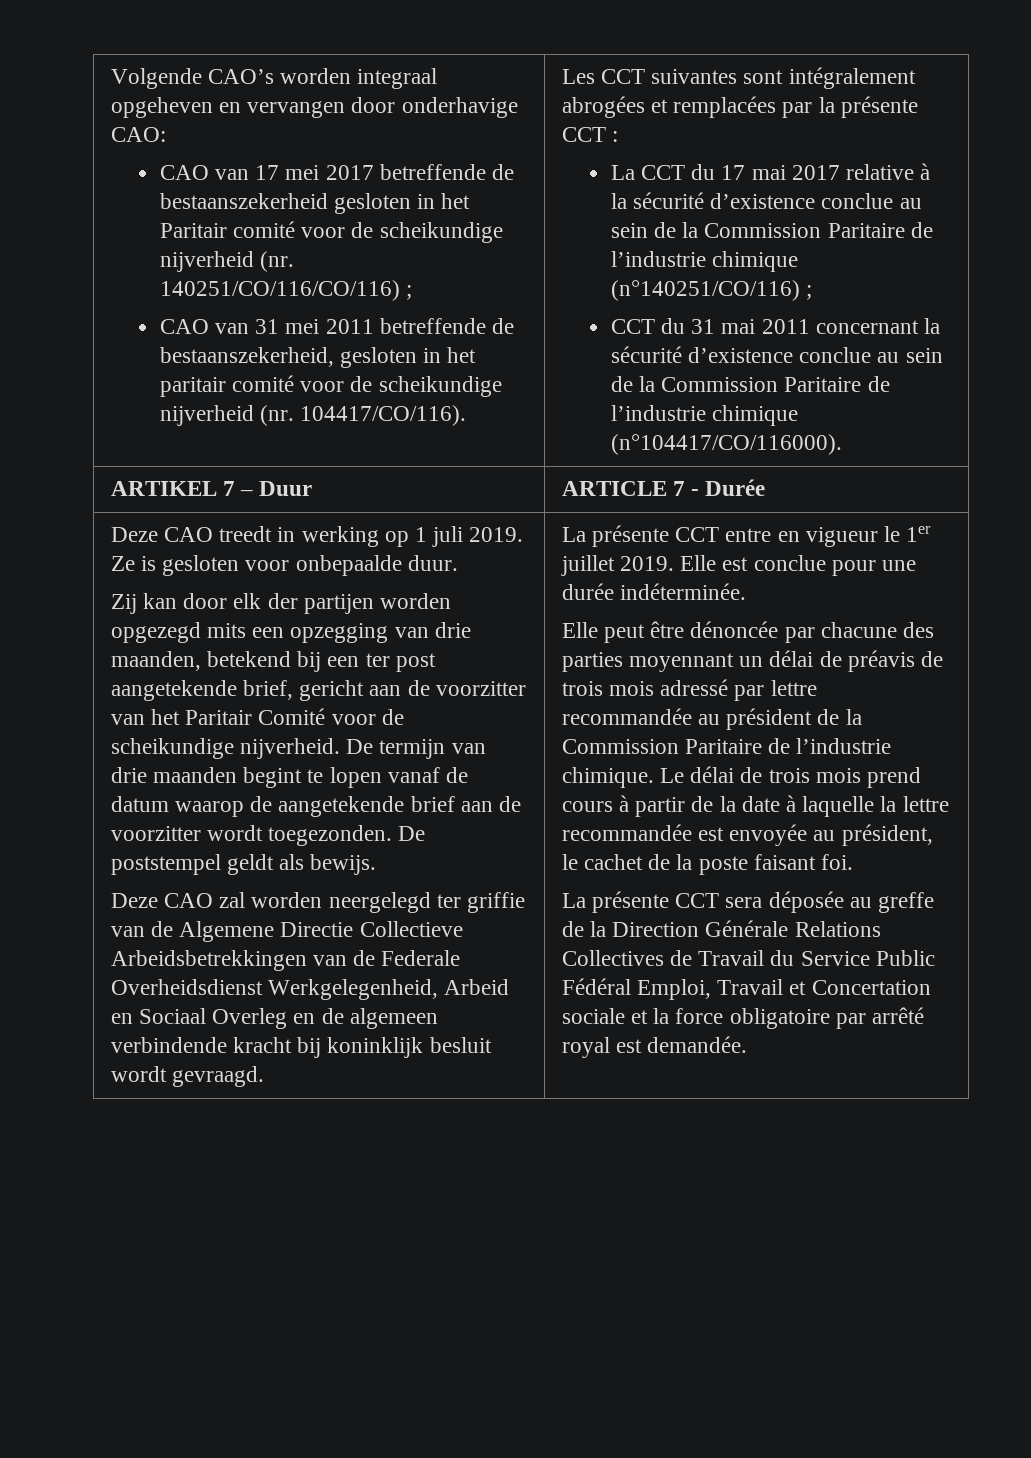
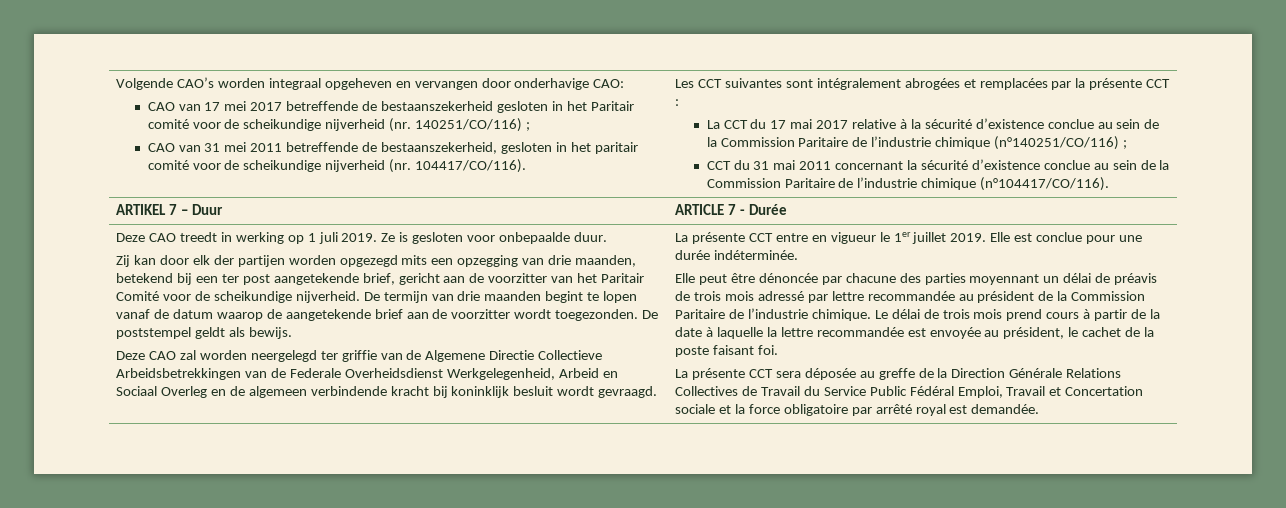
[159,280,400,301] 140251/CO/116/CO/116) -> [415,118,523,132] 140251/CO/116)
[610,434,842,455] (n°104417/CO/116000). -> [980,177,1110,191] (n°104417/CO/116).

